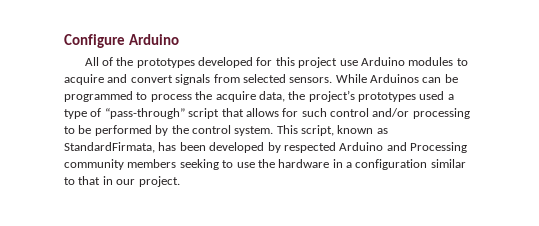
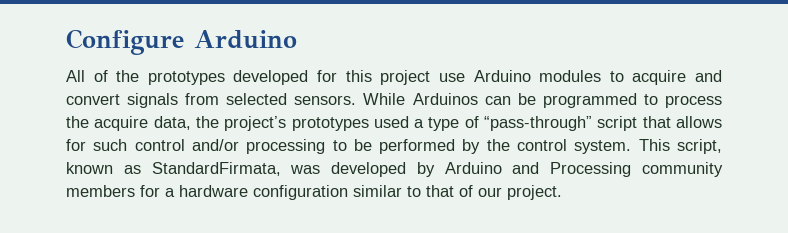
[158,142,206,151] has been -> [290,165,321,174] was
[283,142,336,153] respected -> (435, 169) none
[179,159,352,170] seeking to use the hardware in a -> [140,185,248,197] for a hardware
[102,176,113,185] in -> [459,185,473,197] of

